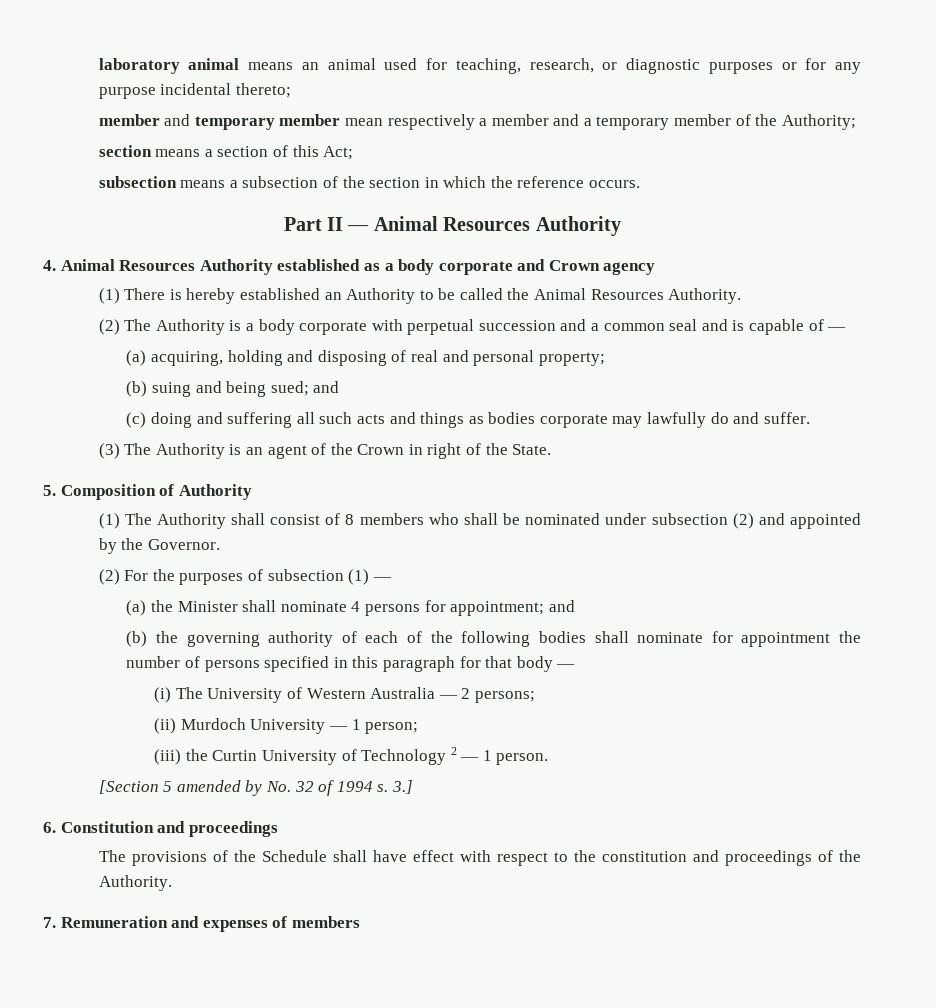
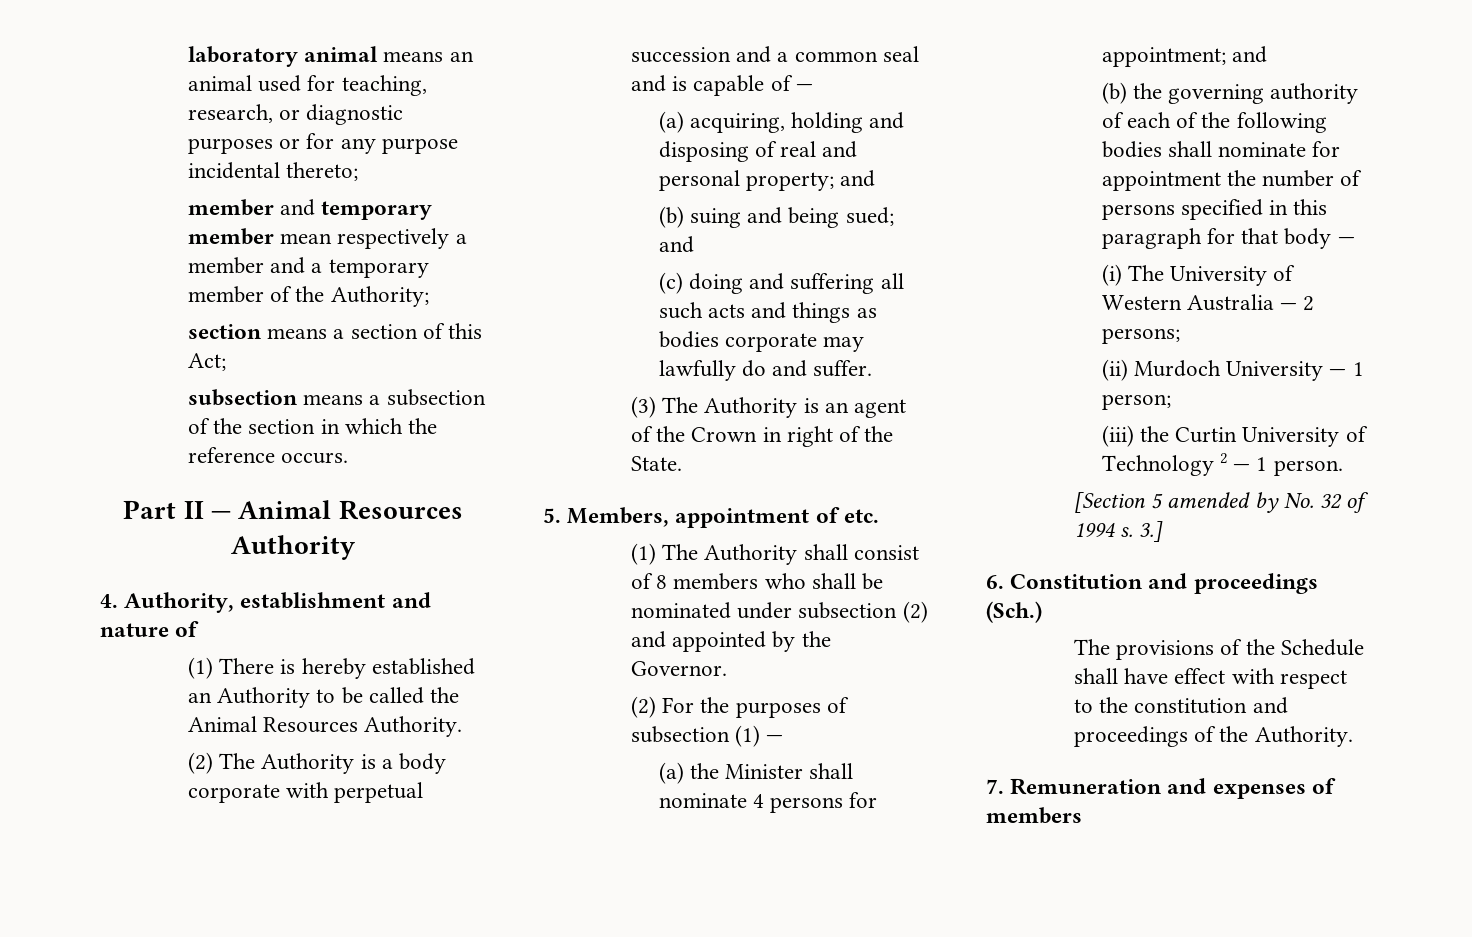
[60,259,656,275] Animal Resources Authority established as a body corporate and Crown agency -> [124,592,431,613] [100,621,200,637] Authority, establishment and nature of
(605, 359) none -> [840,170,876,187] and
[60,484,252,500] Composition of Authority -> [567,507,879,528] Members, appointment of etc.
(278, 829) none -> [986,601,1042,623] (Sch.)

